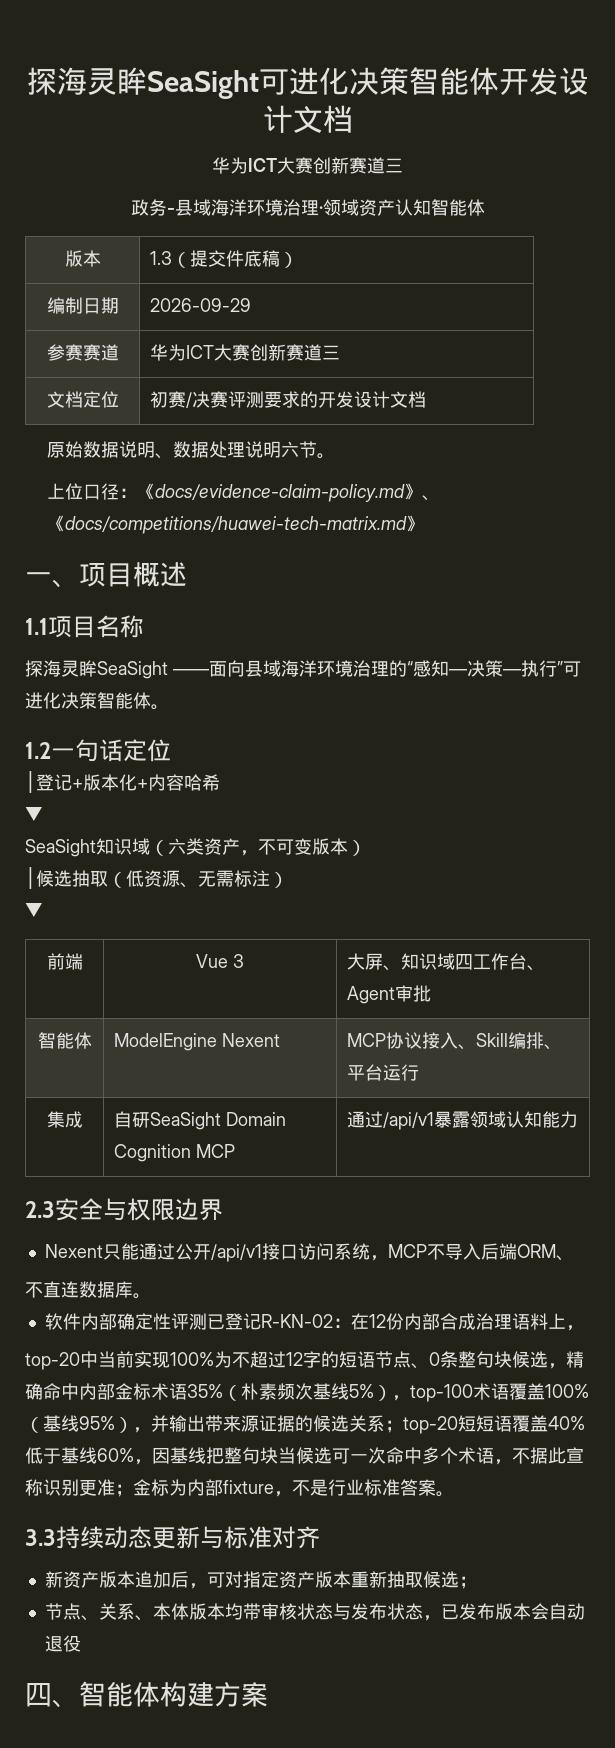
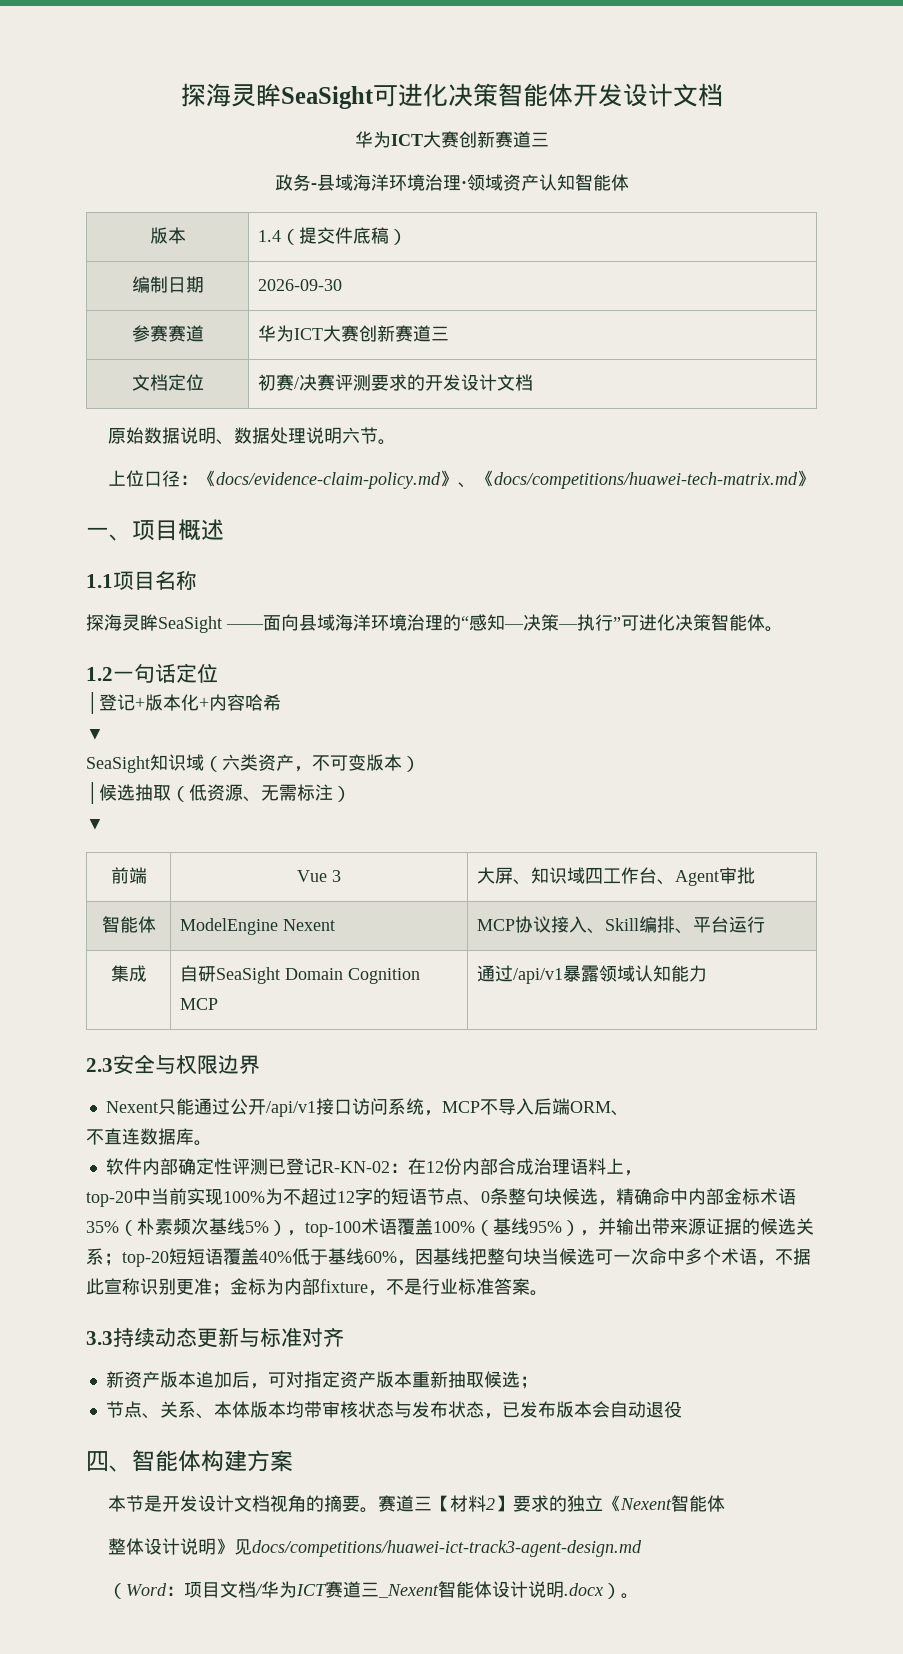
[150,251,173,265] 1.3 -> [257,230,281,242] 1.4
[150,298,252,312] 2026-09-29 -> [257,279,342,291] 2026-09-30
(268, 1694) none -> [107,1495,725,1513] [107,1538,642,1557] [107,1581,639,1599] // 本节是开发设计文档视角的摘要。赛道三【材料2】要求的独立《Nexent智能体 // 整体设计说明》见docs/competitions/huawei-ict-track3-agent-design.md // （Word：项目文档/华为ICT赛道三_Nexent智能体设计说明.docx）。

